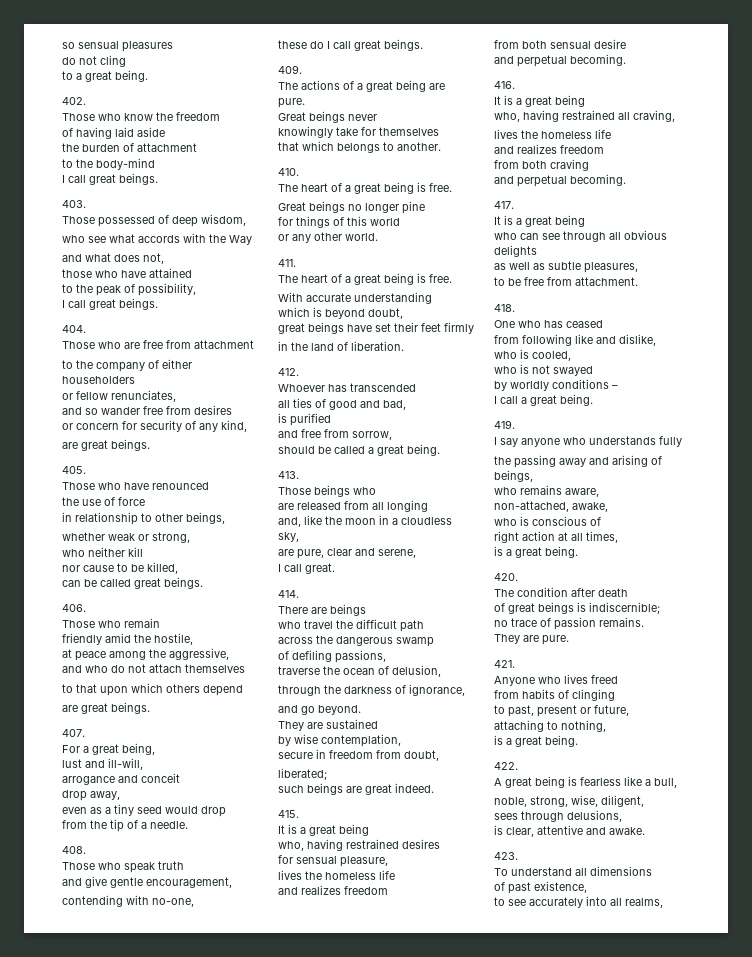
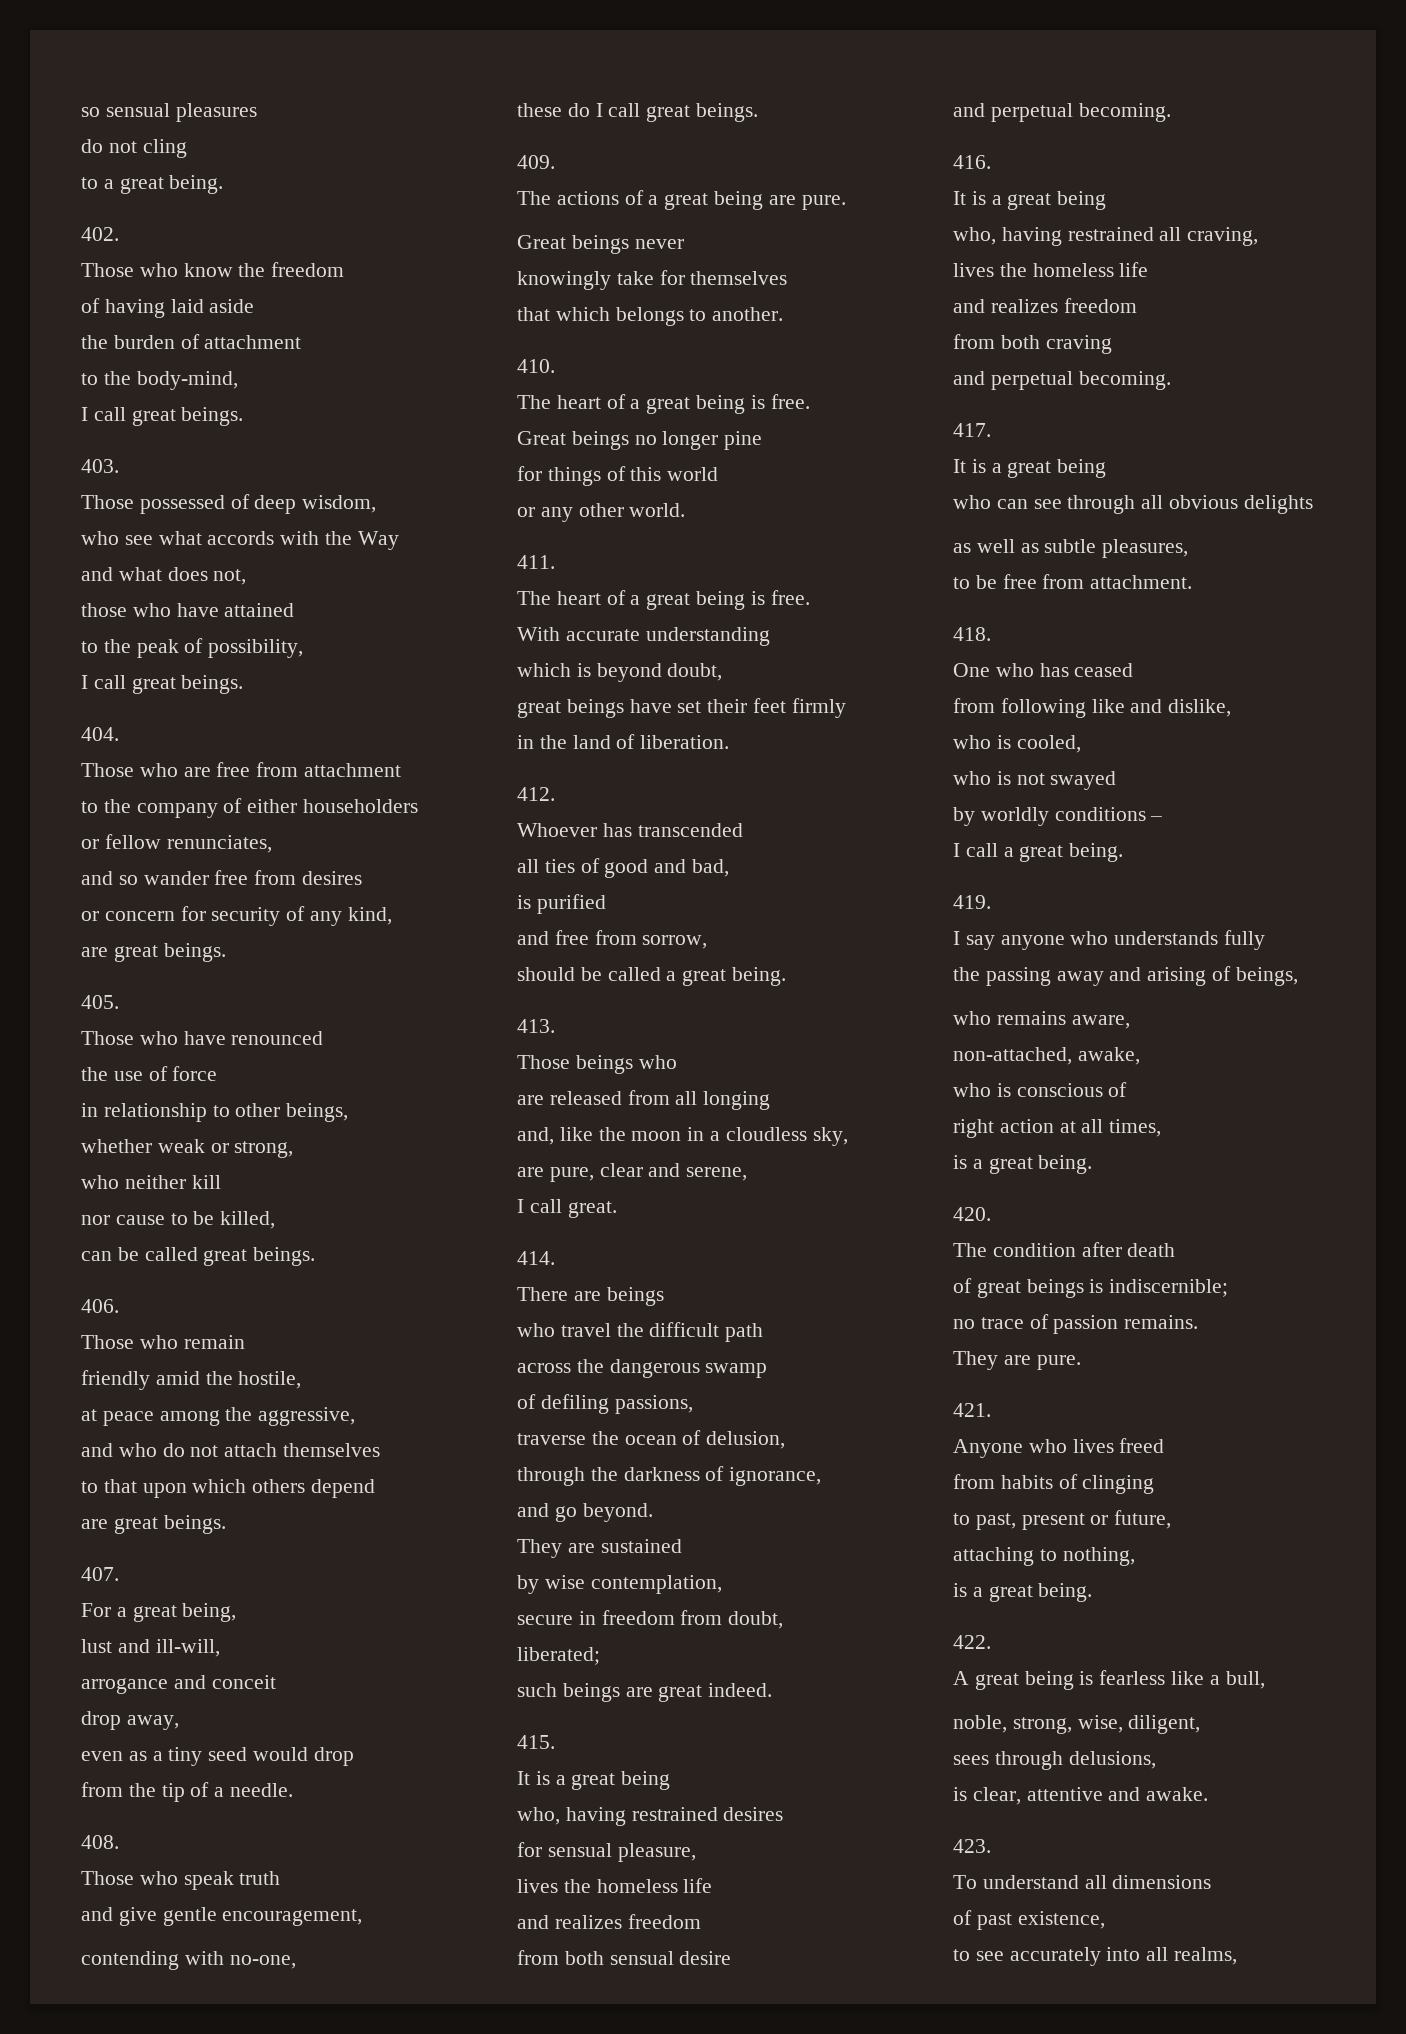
[96,158,155,170] body-mind -> [136,371,238,390] body-mind,

